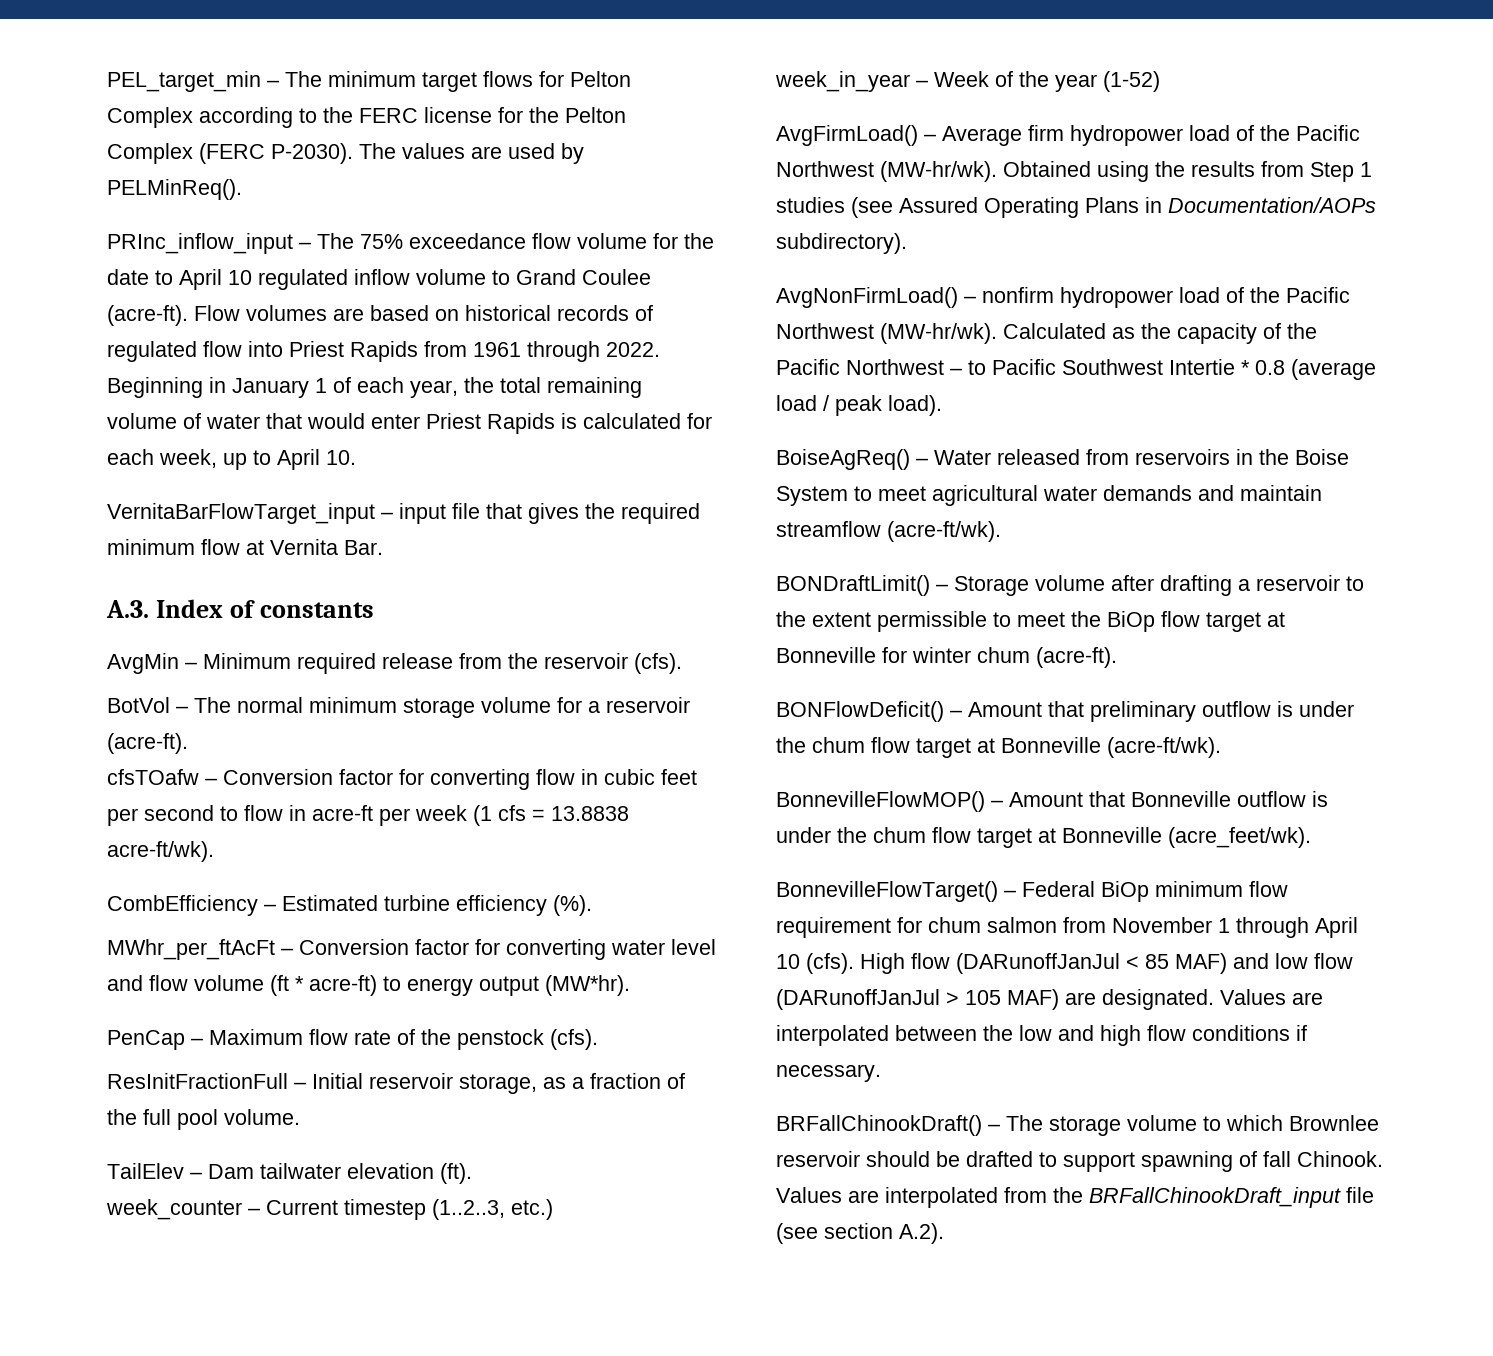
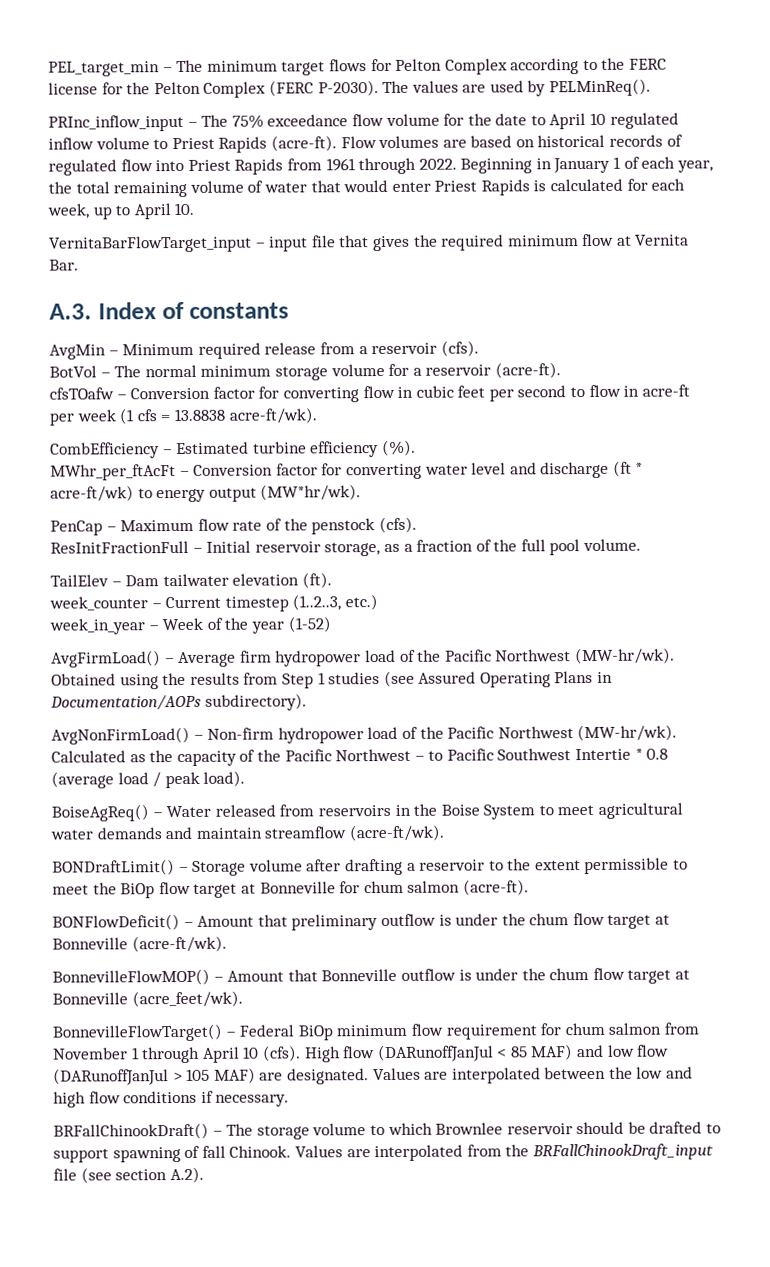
[516,269,651,285] Grand Coulee -> [171,136,268,153] Priest Rapids
[508,653,538,669] the -> [358,346,368,355] a
[149,975,264,991] flow volume -> [540,461,610,479] discharge
[309,975,377,996] acre-ft) -> [50,485,134,502] acre-ft/wk)
[545,975,630,996] (MW*hr). -> [260,484,362,501] (MW*hr/wk).
[982,287,1054,303] nonfirm -> [207,727,275,740] Non-firm
[912,647,1030,663] winter chum -> [363,880,461,894] chum salmon

